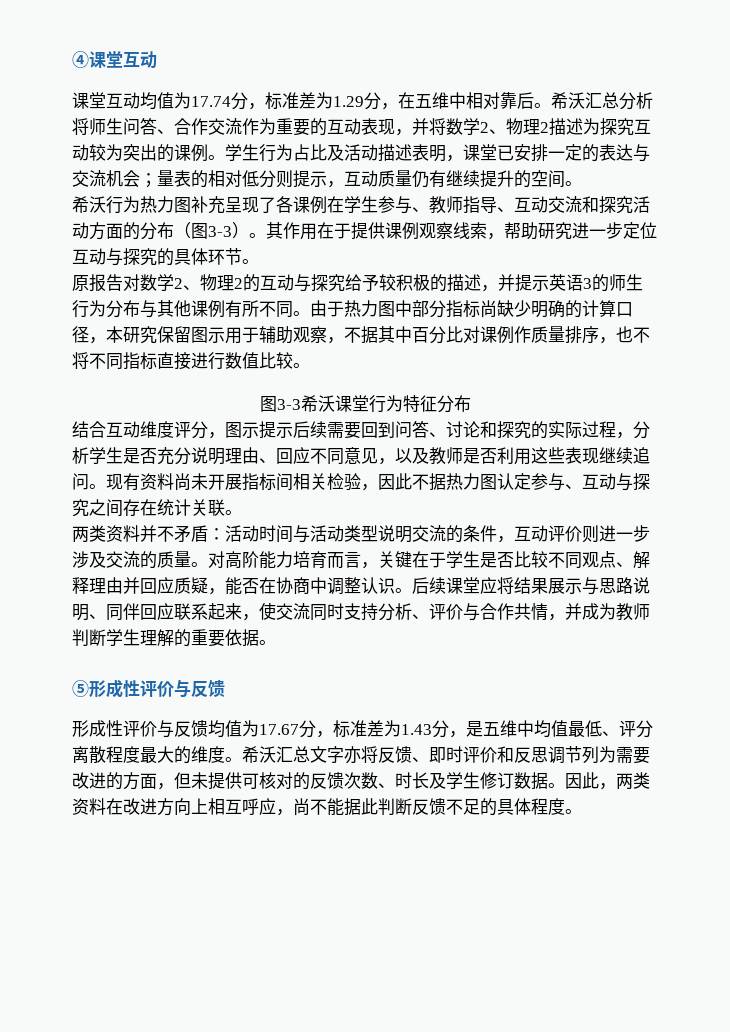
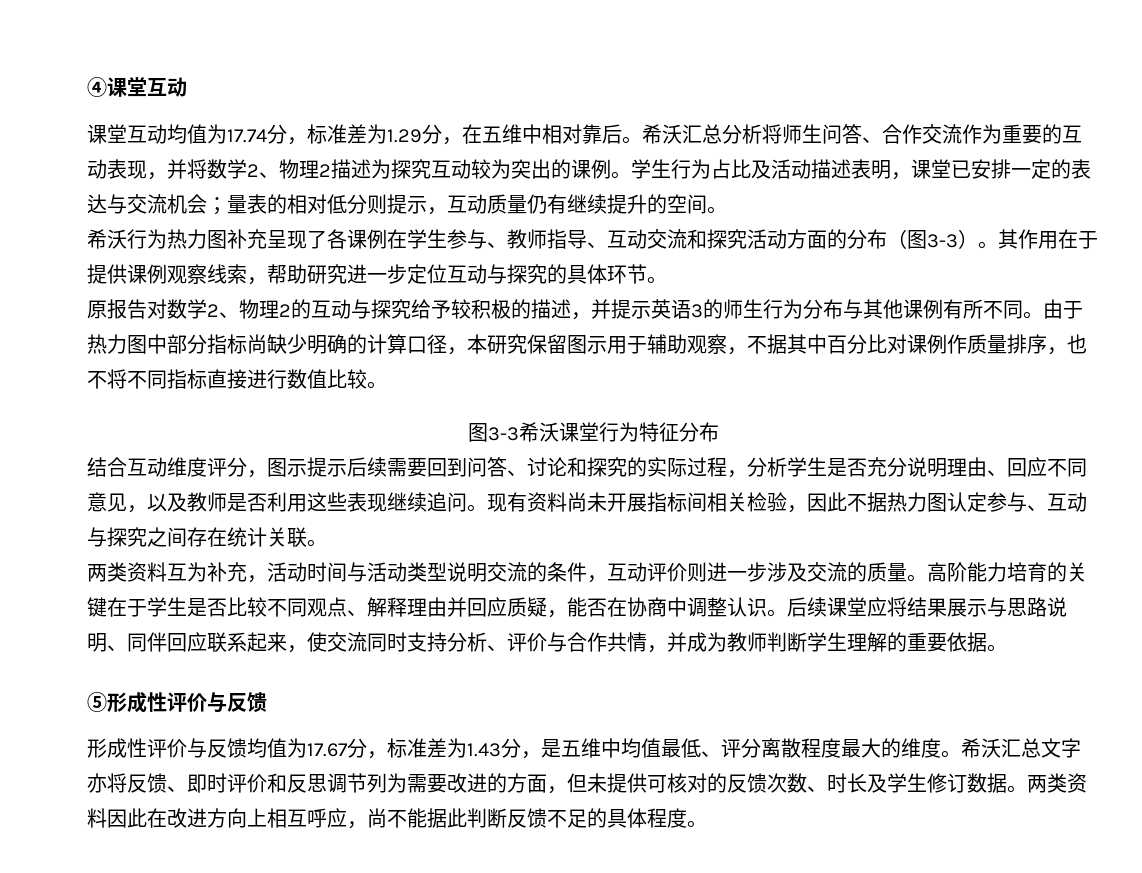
[140,525,225,542] 并不矛盾： -> [167,562,267,583] 互为补充，
[208,551,225,568] 对 -> (927, 578) none
[327,552,378,569] 而言， -> [1047,562,1067,582] 的
[565,772,650,790] [72,798,106,815] 因此，两类资料 -> [1027,773,1087,793] [87,808,147,828] 两类资料因此

